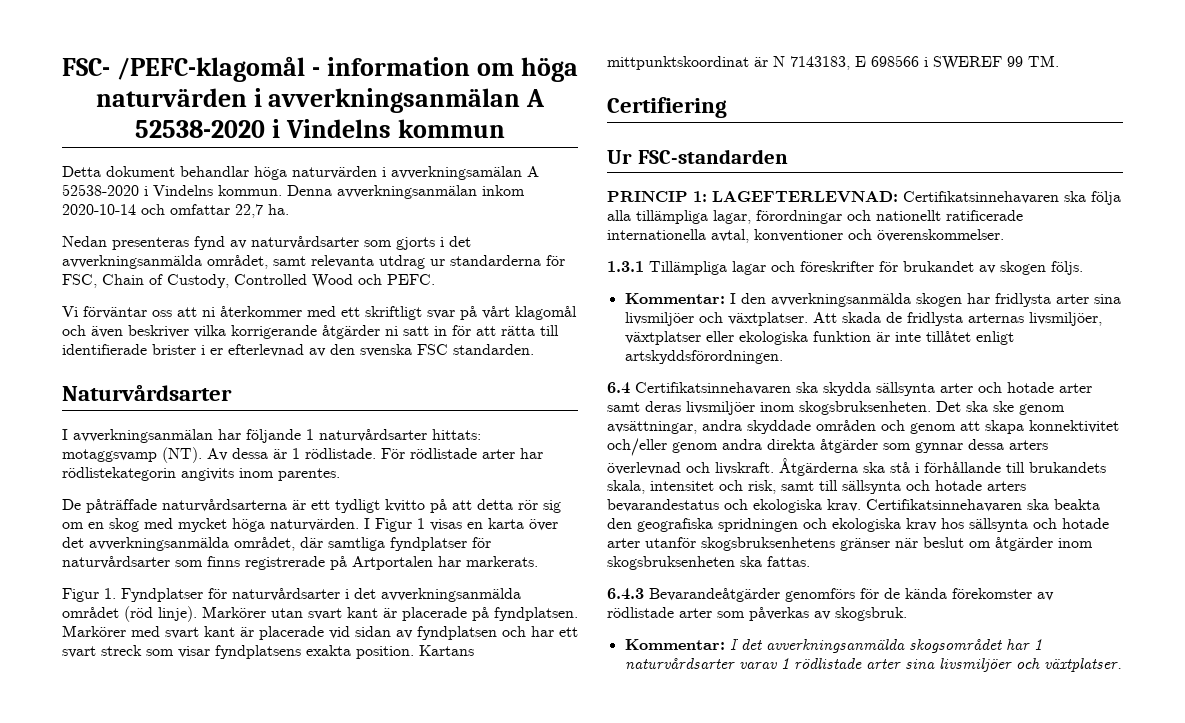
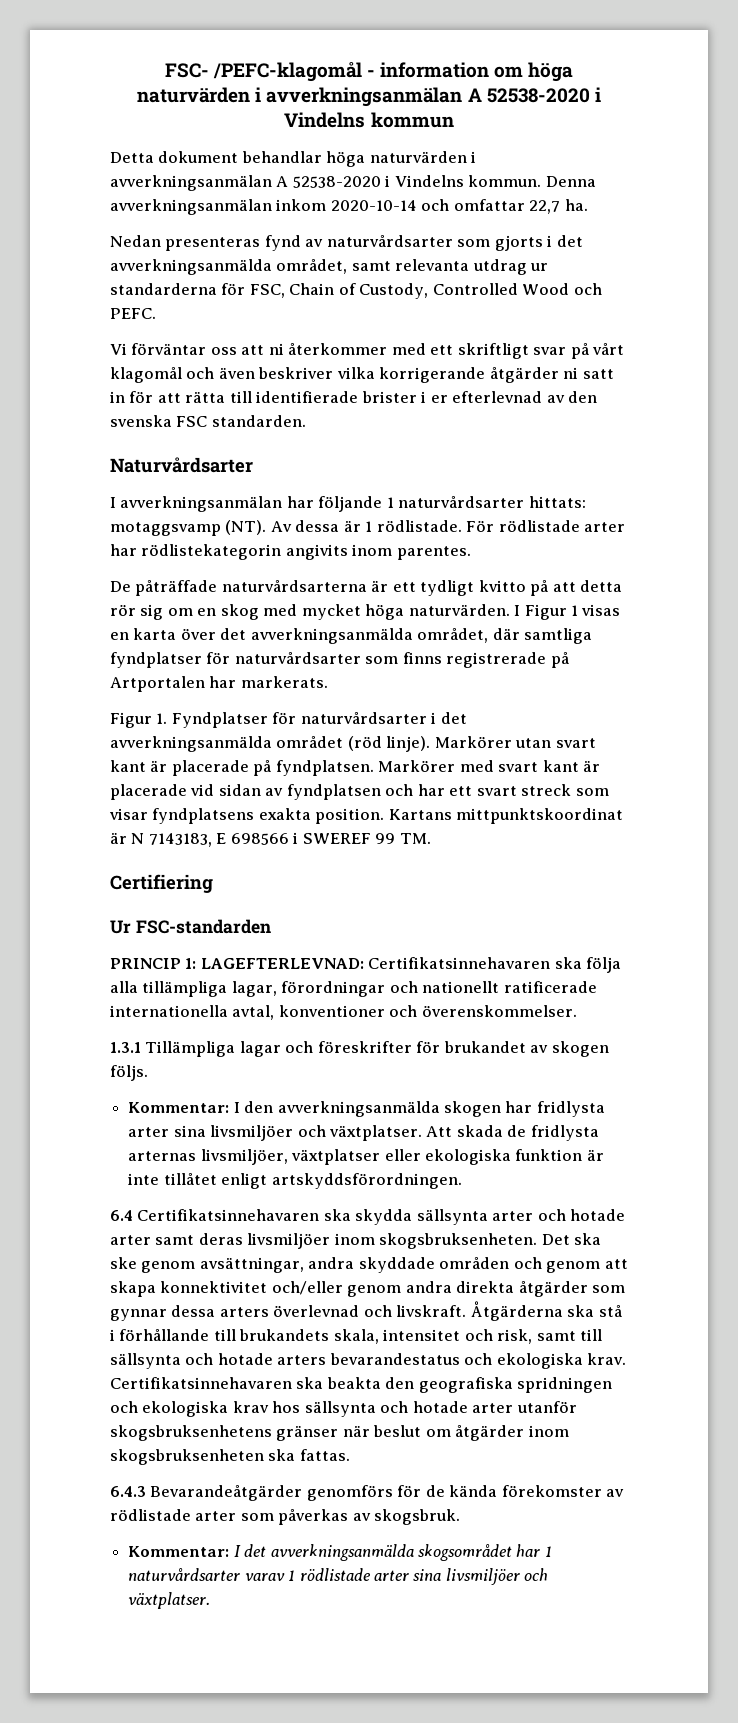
[391,166,522,180] avverkningsamälan -> [110,175,272,191] avverkningsanmälan

